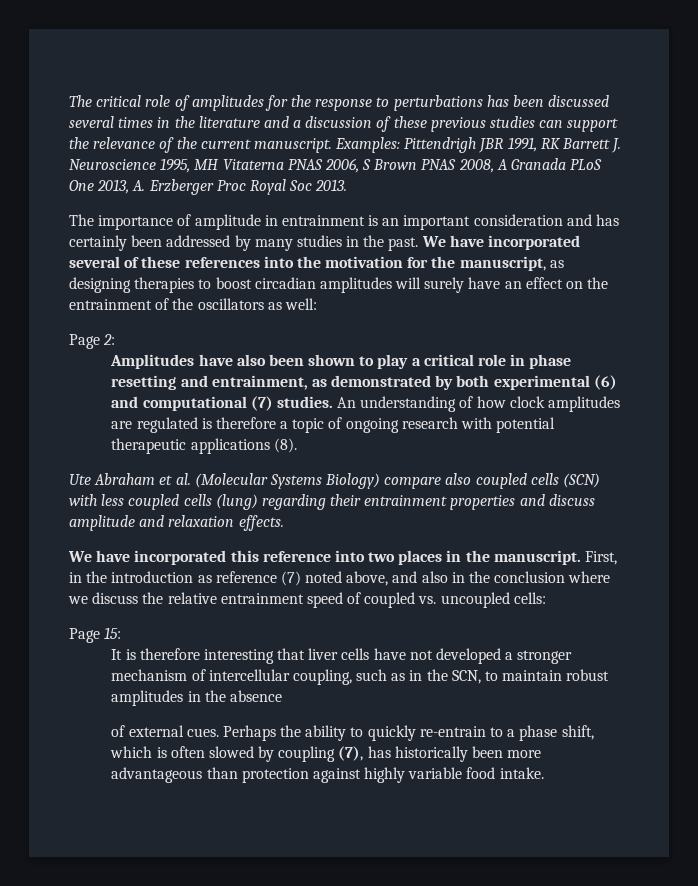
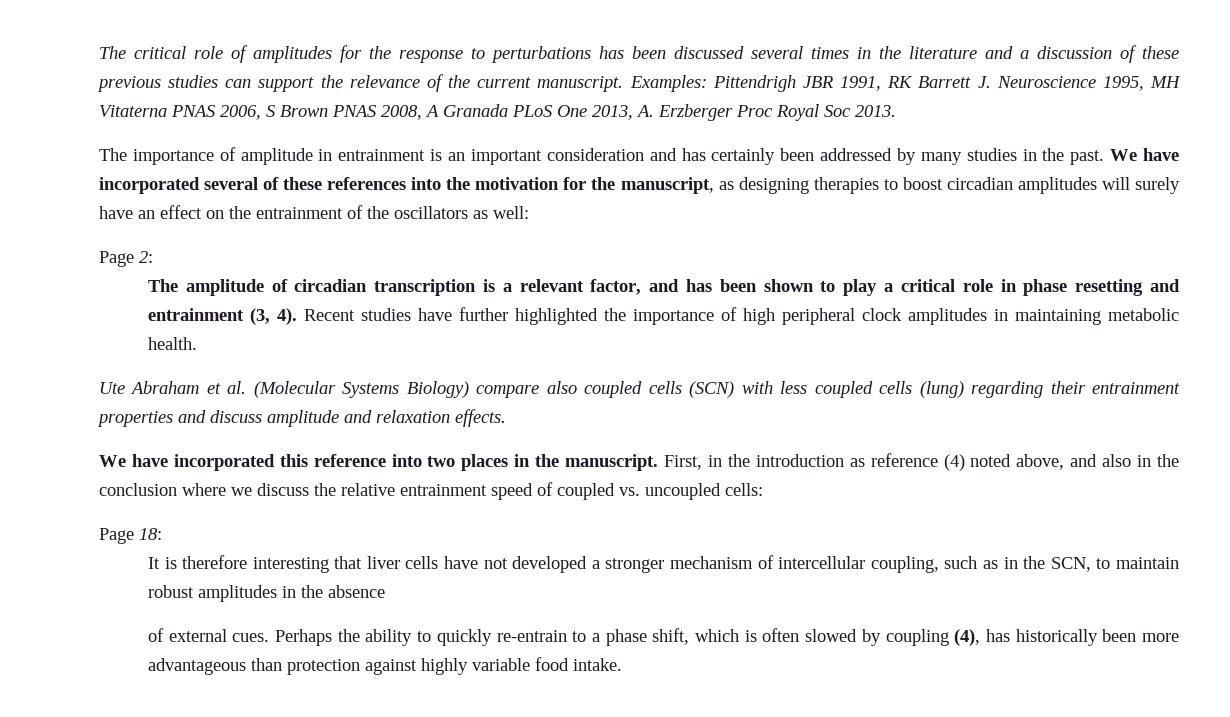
[110,354,266,369] Amplitudes have also -> [147,279,713,296] The amplitude of circadian transcription is a relevant factor, and has
[211,375,617,390] [111,396,621,412] [111,417,556,433] [111,438,297,454] entrainment, as demonstrated by both experimental (6) and computational (7) studies. An understanding of how clock amplitudes are regulated is therefore a topic of ongoing research with potential therapeutic applications (8). -> [147,307,1179,325] [147,337,197,350] entrainment (3, 4). Recent studies have further highlighted the importance of high peripheral clock amplitudes in maintaining metabolic health.
[280,571,301,586] (7) -> [943,454,965,471] (4)
[104,627,122,639] 15: -> [139,528,162,540] 18:
[338,746,364,761] (7), -> [954,629,981,646] (4),

